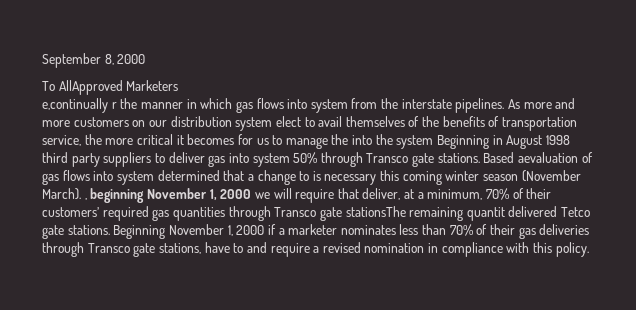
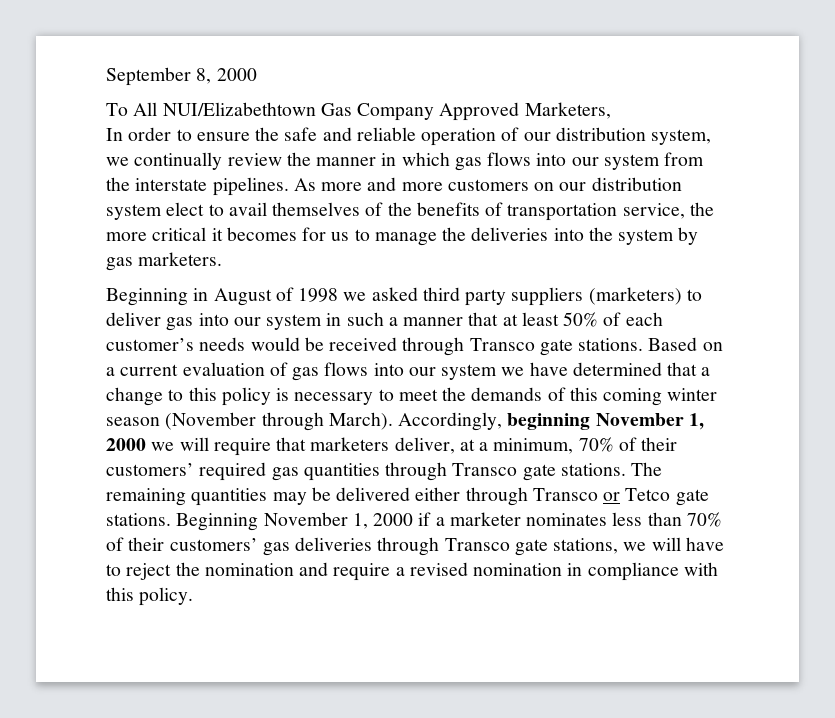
[58,80,179,95] [42,98,117,113] AllApproved Marketers // e,continually r -> [133,102,611,121] [106,127,712,146] [106,152,282,170] All NUI/Elizabethtown Gas Company Approved Marketers, // In order to ensure the safe and reliable operation of our distribution system, we continually review
(308, 104) none -> [571,157,599,166] our
(349, 139) none -> [471,227,549,241] deliveries
[437,135,570,149] Beginning in August 1998 -> [678,227,699,245] [106,252,223,271] [106,287,418,306] by gas marketers. // Beginning in August of 1998 we asked
(152, 159) none -> [588,287,682,305] (marketers)
[252,152,318,167] system 50% -> [233,312,663,330] [106,337,398,351] our system in such a manner that at least 50% of each customer’s needs would be received
[518,152,593,163] [42,170,154,185] aevaluation of gas flows into system -> [702,342,723,351] [106,362,568,381] on a current evaluation of gas flows into our system we have
[312,171,377,185] is necessary -> [188,387,566,406] this policy is necessary to meet the demands of
[42,188,87,200] March). , -> [261,412,503,431] through March). Accordingly,
(359, 193) none -> [310,437,390,451] marketers
[345,206,558,221] stationsThe remaining quantit delivered -> [560,462,663,476] [106,487,621,506] stations. The remaining quantities may be delivered either through Transco or
(516, 229) none -> [169,538,258,551] customers’
[204,242,244,253] have to -> [623,537,724,551] [106,562,294,580] we will have to reject the nomination

